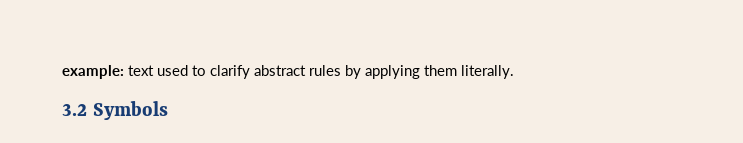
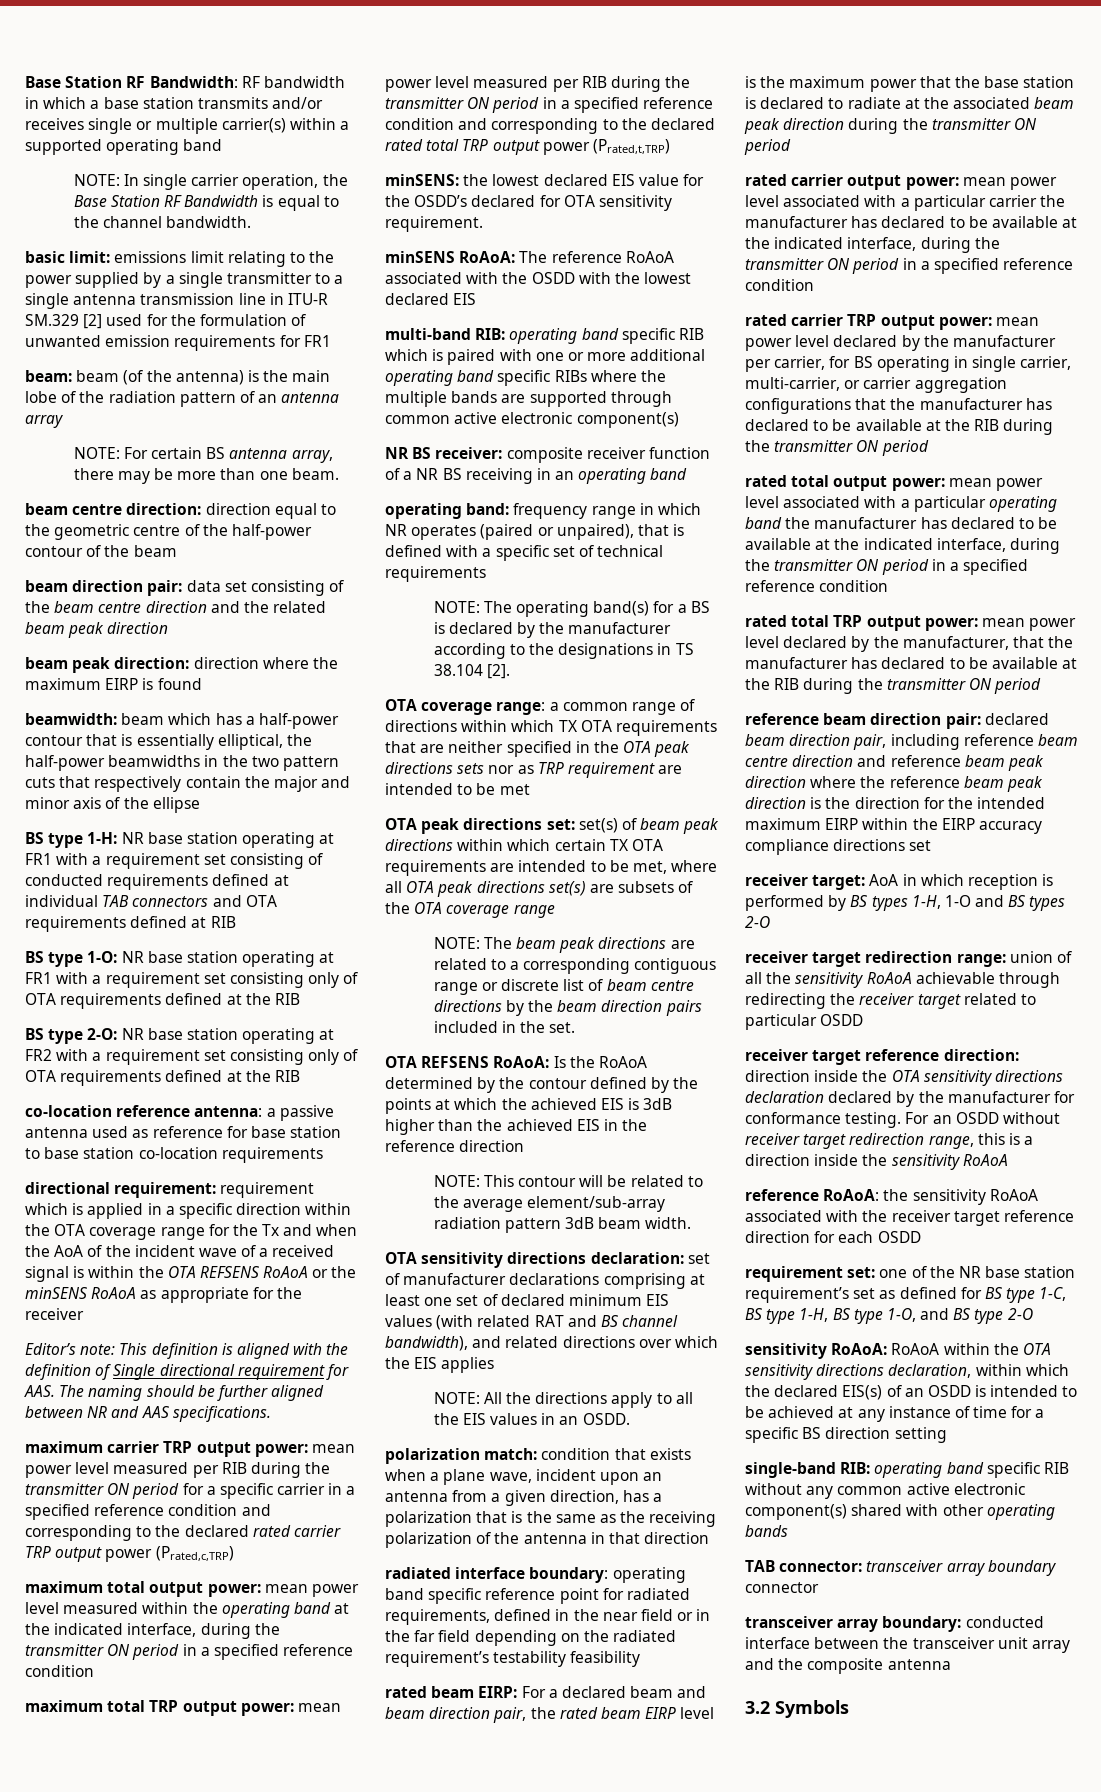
[62,65,514,79] example: text used to clarify abstract rules by applying them literally. -> [25,76,345,88] [25,97,324,109] [25,118,350,134] [25,139,223,155] [73,174,348,190] [73,195,339,211] [73,216,252,228] [25,251,335,267] [25,272,344,288] [25,293,328,309] [25,314,307,329] [25,335,331,351] [25,370,331,385] [25,391,340,407] [25,414,63,428] [73,447,333,463] [73,468,339,484] [25,503,336,519] [25,524,312,540] [25,545,177,557] [25,580,345,596] [25,601,327,613] [25,622,169,638] [25,657,338,673] [25,678,202,690] [25,713,339,729] [25,734,312,750] [25,755,339,771] [25,776,351,792] [25,797,200,813] [25,832,335,848] [25,853,324,869] [25,874,289,890] [25,895,277,907] [25,916,236,932] [25,951,335,967] [25,972,359,988] [25,993,300,1009] [25,1028,335,1044] [25,1049,359,1065] [25,1070,300,1086] [25,1105,334,1121] [25,1126,342,1138] [25,1147,323,1163] [25,1182,315,1198] [25,1203,352,1219] [25,1224,358,1240] [25,1245,335,1257] [25,1266,357,1282] [25,1287,302,1303] [25,1308,84,1320] [25,1343,349,1359] [25,1364,349,1380] [24,1385,325,1401] [25,1406,271,1422] [25,1441,355,1457] [25,1462,331,1478] [25,1483,356,1499] [25,1504,271,1520] [25,1525,341,1541] [25,1546,234,1562] [25,1581,359,1597] [25,1602,350,1618] [25,1623,280,1639] [25,1644,354,1660] [25,1665,94,1677] [25,1700,341,1716] [385,76,691,92] [385,97,714,113] [385,118,715,134] [385,139,670,155] [385,174,705,186] [385,195,672,211] [385,216,483,232] [385,251,674,263] [385,272,692,284] [385,293,477,305] [385,328,704,344] [385,349,706,365] [385,370,666,386] [385,391,672,407] [385,412,679,428] [385,447,710,463] [385,468,688,484] [385,503,701,519] [385,524,685,540] [385,545,664,561] [385,566,486,582] [433,601,710,617] [433,622,672,638] [433,643,694,659] [433,664,510,679] [385,699,696,715] [385,720,717,736] [385,741,691,757] [385,762,683,778] [385,783,530,795] [385,818,720,834] [385,839,663,851] [385,860,718,876] [385,881,694,897] [385,902,555,918] [433,937,695,953] [433,958,717,974] [433,979,694,995] [433,1000,702,1016] [433,1021,576,1033] [385,1056,647,1068] [385,1077,699,1093] [385,1098,673,1114] [385,1119,648,1135] [385,1140,525,1152] [433,1175,703,1187] [433,1196,666,1212] [433,1217,692,1233] [385,1252,710,1268] [385,1273,705,1289] [385,1294,670,1306] [385,1315,679,1330] [385,1336,718,1351] [385,1357,495,1373] [433,1392,693,1408] [433,1413,630,1425] [385,1448,691,1464] [385,1469,663,1485] [385,1490,663,1506] [385,1511,717,1527] [385,1532,710,1548] [385,1567,686,1583] [385,1588,690,1604] [385,1609,711,1625] [385,1630,677,1646] [385,1651,641,1667] [385,1686,707,1698] [385,1707,715,1723] [745,76,1075,92] [745,97,1075,109] [744,118,1037,134] [744,139,791,155] [745,174,1057,190] [745,195,1066,211] [745,216,1078,228] [745,237,1000,253] [745,258,1074,274] [745,279,814,291] [745,314,1039,330] [745,335,1056,351] [745,356,1072,372] [745,377,1007,393] [745,398,1052,414] [745,419,1054,435] [745,440,929,456] [745,475,1043,491] [745,496,1057,512] [745,517,1058,529] [745,538,1060,554] [745,559,1029,575] [745,580,889,592] [745,615,1077,631] [745,636,1074,652] [745,657,1078,669] [745,678,1042,694] [745,713,1049,729] [745,734,1078,750] [745,755,1044,771] [745,776,1043,792] [745,797,1046,809] [745,818,1042,834] [745,839,932,855] [745,874,1054,890] [745,895,1066,911] [745,916,770,928] [745,951,1072,967] [745,972,1060,988] [745,993,1036,1009] [745,1014,864,1030] [745,1049,1019,1065] [745,1070,1063,1086] [745,1091,1075,1107] [745,1112,1060,1128] [745,1133,1034,1149] [745,1154,1008,1170] [745,1189,1038,1205] [745,1210,1074,1226] [745,1231,921,1243] [745,1266,1076,1282] [745,1287,1067,1303] [745,1308,1033,1324] [745,1343,1051,1359] [745,1364,1069,1380] [745,1385,1078,1400] [745,1406,1045,1422] [745,1427,947,1443] [745,1462,1069,1478] [745,1483,1025,1499] [745,1504,1055,1520] [745,1525,788,1537] [745,1560,1056,1576] [745,1582,819,1593] [745,1616,1044,1632] [745,1637,1070,1653] [745,1658,951,1674] Base Station RF Bandwidth: RF bandwidth in which a base station transmits and/or receives single or multiple carrier(s) within a supported operating band // NOTE: In single carrier operation, the Base Station RF Bandwidth is equal to the channel bandwidth. // basic limit: emissions limit relating to the power supplied by a single transmitter to a single antenna transmission line in ITU-R SM.329 [2] used for the formulation of unwanted emission requirements for FR1 // beam: beam (of the antenna) is the main lobe of the radiation pattern of an antenna array // NOTE: For certain BS antenna array, there may be more than one beam. // beam centre direction: direction equal to the geometric centre of the half-power contour of the beam // beam direction pair: data set consisting of the beam centre direction and the related beam peak direction // beam peak direction: direction where the maximum EIRP is found // beamwidth: beam which has a half-power contour that is essentially elliptical, the half-power beamwidths in the two pattern cuts that respectively contain the major and minor axis of the ellipse // BS type 1-H: NR base station operating at FR1 with a requirement set consisting of conducted requirements defined at individual TAB connectors and OTA requirements defined at RIB // BS type 1-O: NR base station operating at FR1 with a requirement set consisting only of OTA requirements defined at the RIB // BS type 2-O: NR base station operating at FR2 with a requirement set consisting only of OTA requirements defined at the RIB // co-location reference antenna: a passive antenna used as reference for base station to base station co-location requirements // directional requirement: requirement which is applied in a specific direction within the OTA coverage range for the Tx and when the AoA of the incident wave of a received signal is within the OTA REFSENS RoAoA or the minSENS RoAoA as appropriate for the receiver // Editor’s note: This definition is aligned with the definition of Single directional requirement for AAS. The naming should be further aligned between NR and AAS specifications. // maximum carrier TRP output power: mean power level measured per RIB during the transmitter ON period for a specific carrier in a specified reference condition and corresponding to the declared rated carrier TRP output power (Prated,c,TRP) // maximum total output power: mean power level measured within the operating band at the indicated interface, during the transmitter ON period in a specified reference condition // maximum total TRP output power: mean power level measured per RIB during the transmitter ON period in a specified reference condition and corresponding to the declared rated total TRP output power (Prated,t,TRP) // minSENS: the lowest declared EIS value for the OSDD’s declared for OTA sensitivity requirement. // minSENS RoAoA: The reference RoAoA associated with the OSDD with the lowest declared EIS // multi-band RIB: operating band specific RIB which is paired with one or more additional operating band specific RIBs where the multiple bands are supported through common active electronic component(s) // NR BS receiver: composite receiver function of a NR BS receiving in an operating band // operating band: frequency range in which NR operates (paired or unpaired), that is defined with a specific set of technical requirements // NOTE: The operating band(s) for a BS is declared by the manufacturer according to the designations in TS 38.104 [2]. // OTA coverage range: a common range of directions within which TX OTA requirements that are neither specified in the OTA peak directions sets nor as TRP requirement are intended to be met // OTA peak directions set: set(s) of beam peak directions within which certain TX OTA requirements are intended to be met, where all OTA peak directions set(s) are subsets of the OTA coverage range // NOTE: The beam peak directions are related to a corresponding contiguous range or discrete list of beam centre directions by the beam direction pairs included in the set. // OTA REFSENS RoAoA: Is the RoAoA determined by the contour defined by the points at which the achieved EIS is 3dB higher than the achieved EIS in the reference direction // NOTE: This contour will be related to the average element/sub-array radiation pattern 3dB beam width. // OTA sensitivity directions declaration: set of manufacturer declarations comprising at least one set of declared minimum EIS values (with related RAT and BS channel bandwidth), and related directions over which the EIS applies // NOTE: All the directions apply to all the EIS values in an OSDD. // polarization match: condition that exists when a plane wave, incident upon an antenna from a given direction, has a polarization that is the same as the receiving polarization of the antenna in that direction // radiated interface boundary: operating band specific reference point for radiated requirements, defined in the near field or in the far field depending on the radiated requirement’s testability feasibility // rated beam EIRP: For a declared beam and beam direction pair, the rated beam EIRP level is the maximum power that the base station is declared to radiate at the associated beam peak direction during the transmitter ON period // rated carrier output power: mean power level associated with a particular carrier the manufacturer has declared to be available at the indicated interface, during the transmitter ON period in a specified reference condition // rated carrier TRP output power: mean power level declared by the manufacturer per carrier, for BS operating in single carrier, multi-carrier, or carrier aggregation configurations that the manufacturer has declared to be available at the RIB during the transmitter ON period // rated total output power: mean power level associated with a particular operating band the manufacturer has declared to be available at the indicated interface, during the transmitter ON period in a specified reference condition // rated total TRP output power: mean power level declared by the manufacturer, that the manufacturer has declared to be available at the RIB during the transmitter ON period // reference beam direction pair: declared beam direction pair, including reference beam centre direction and reference beam peak direction where the reference beam peak direction is the direction for the intended maximum EIRP within the EIRP accuracy compliance directions set // receiver target: AoA in which reception is performed by BS types 1-H, 1-O and BS types 2-O // receiver target redirection range: union of all the sensitivity RoAoA achievable through redirecting the receiver target related to particular OSDD // receiver target reference direction: direction inside the OTA sensitivity directions declaration declared by the manufacturer for conformance testing. For an OSDD without receiver target redirection range, this is a direction inside the sensitivity RoAoA // reference RoAoA: the sensitivity RoAoA associated with the receiver target reference direction for each OSDD // requirement set: one of the NR base station requirement’s set as defined for BS type 1-C, BS type 1-H, BS type 1-O, and BS type 2-O // sensitivity RoAoA: RoAoA within the OTA sensitivity directions declaration, within which the declared EIS(s) of an OSDD is intended to be achieved at any instance of time for a specific BS direction setting // single-band RIB: operating band specific RIB without any common active electronic component(s) shared with other operating bands // TAB connector: transceiver array boundary connector // transceiver array boundary: conducted interface between the transceiver unit array and the composite antenna

